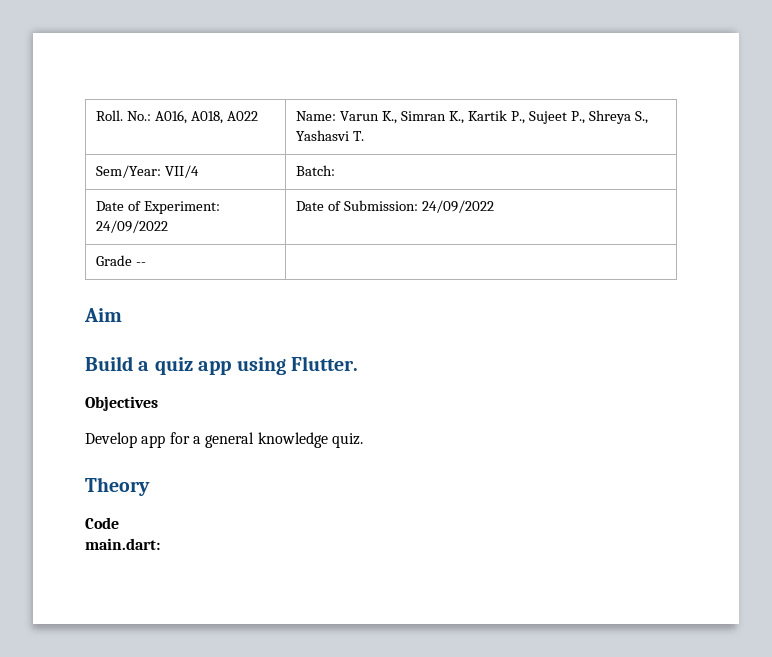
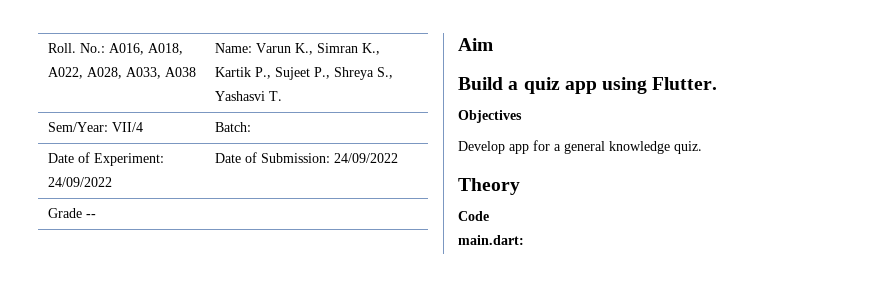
[227,111,259,121] A022 -> [47,67,196,79] A022, A028, A033, A038

